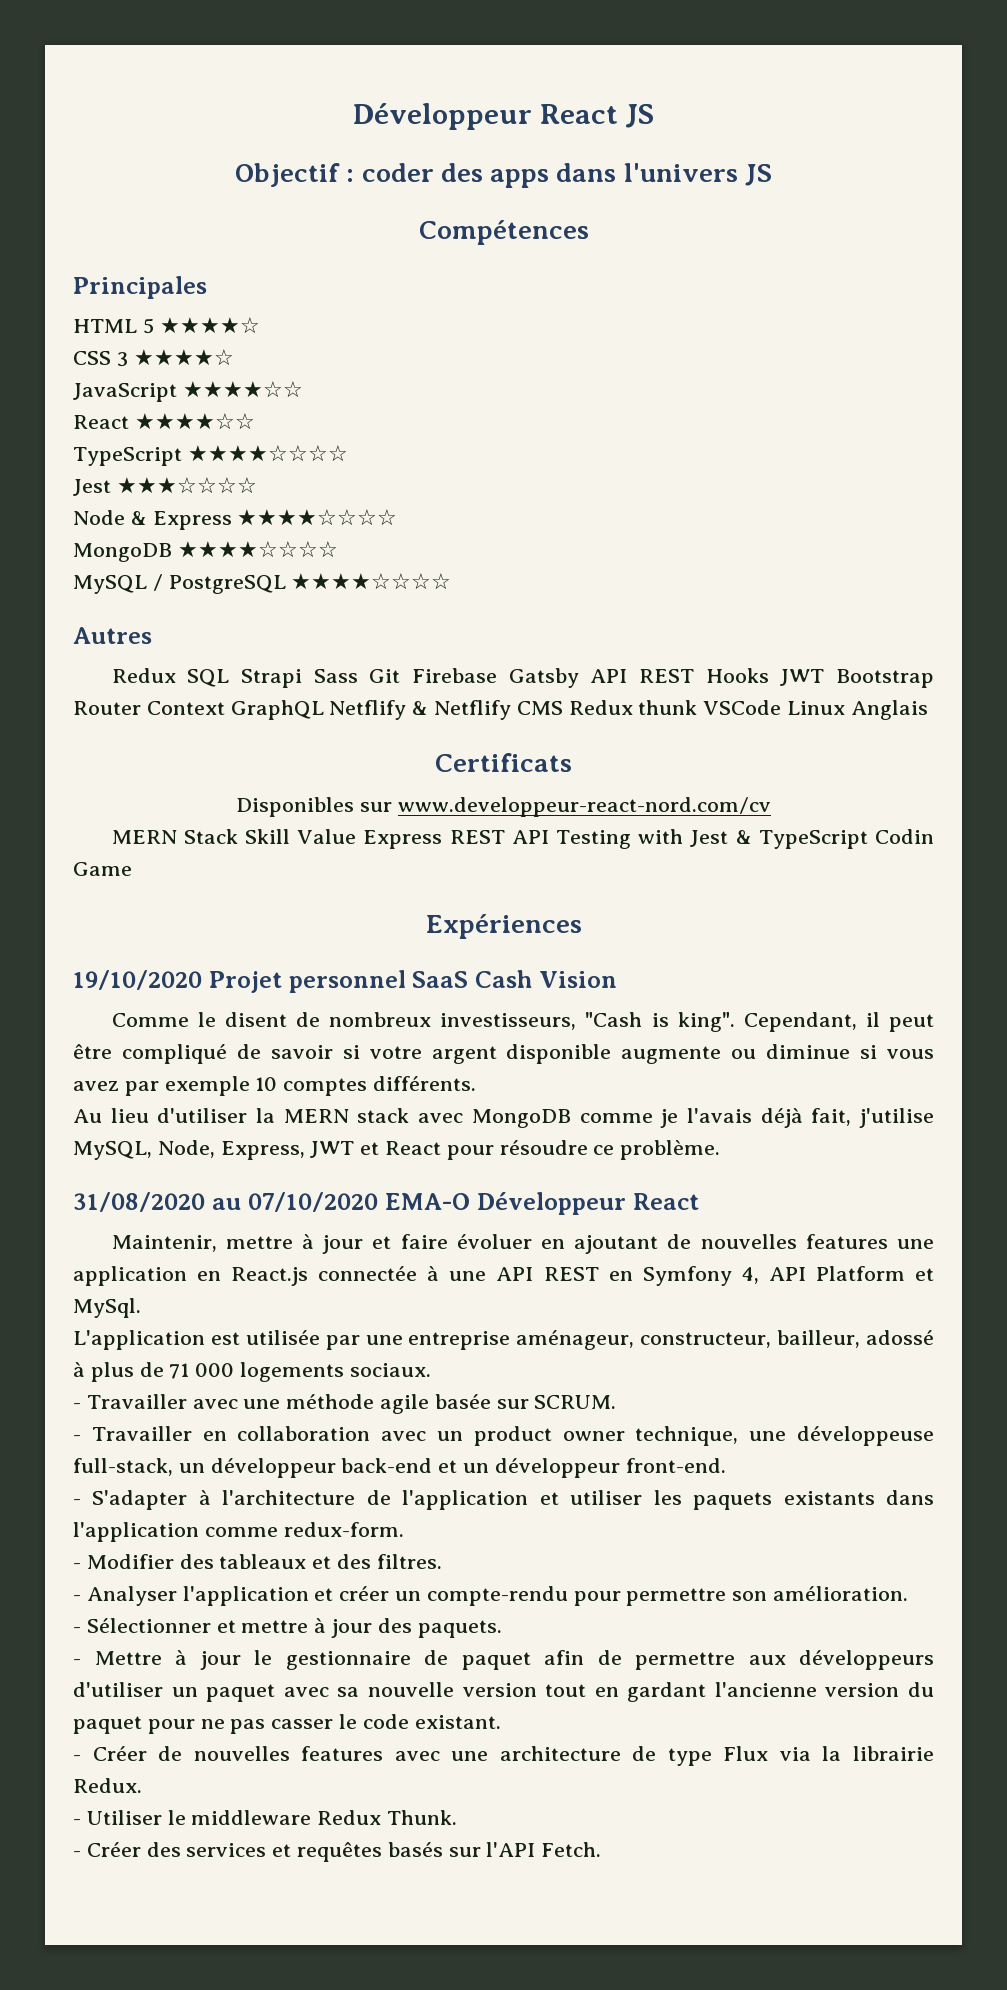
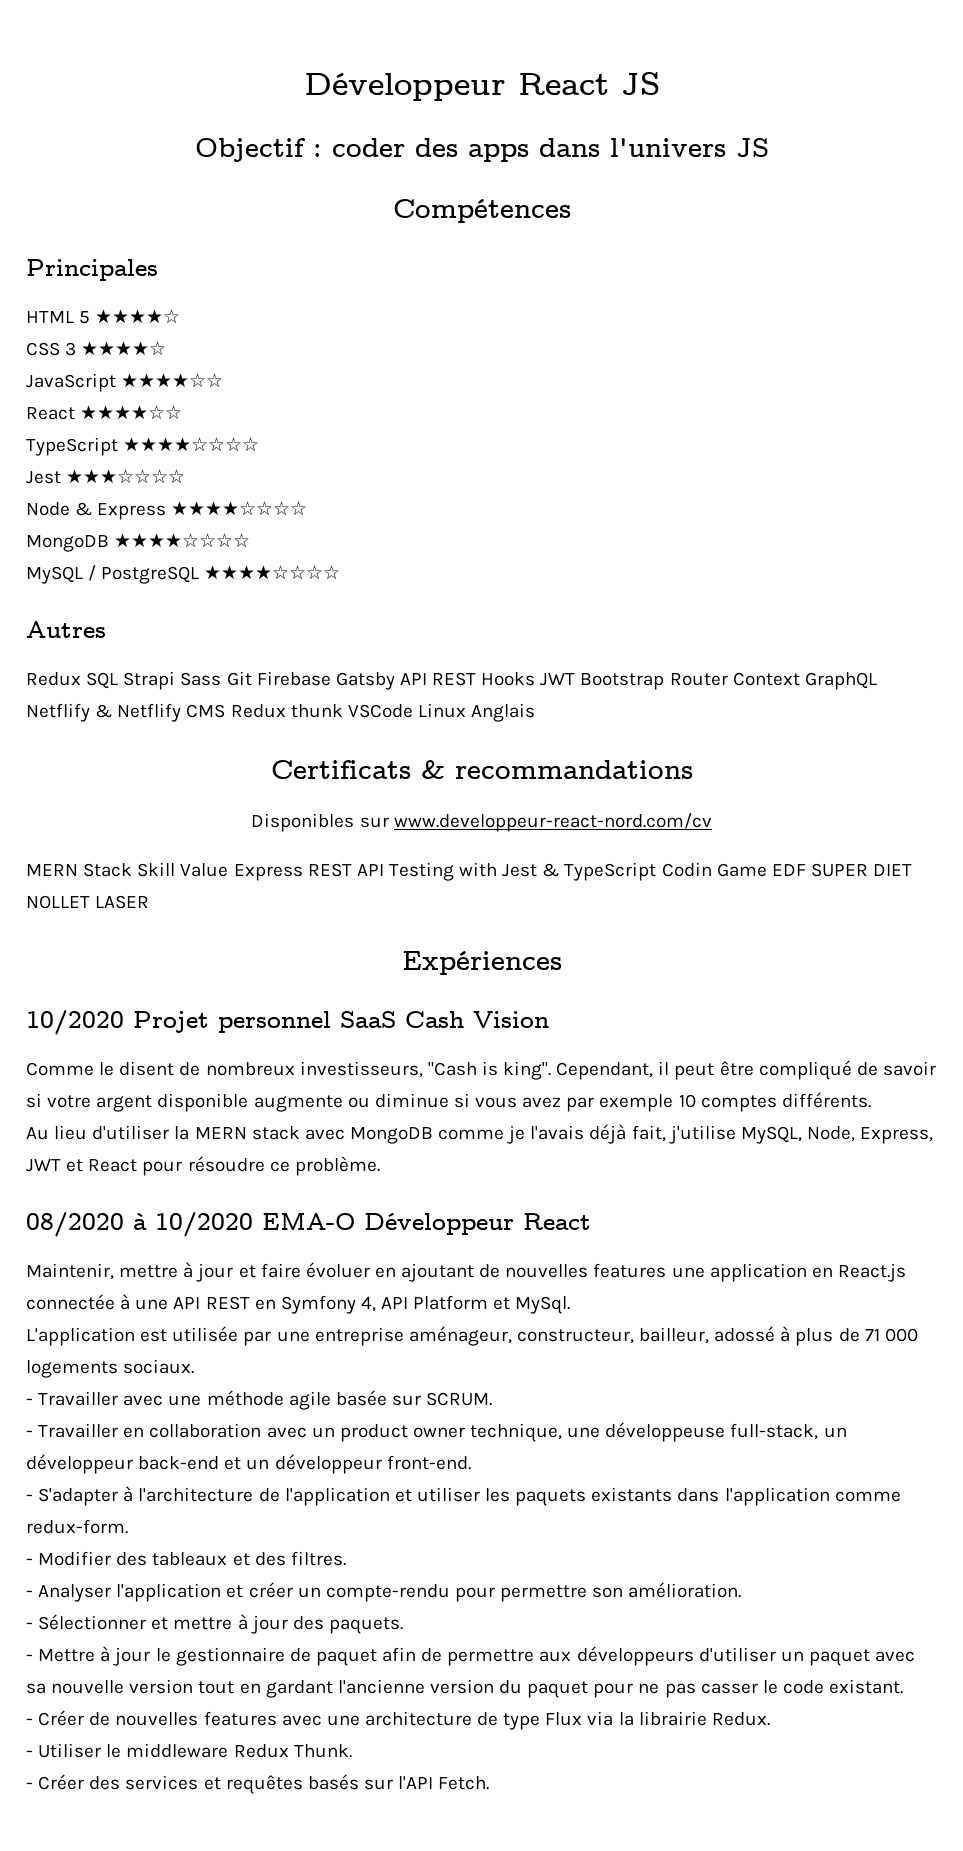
(572, 762) none -> [420,760,693,779] & recommandations
(132, 869) none -> [771,863,913,877] [26,895,150,909] EDF SUPER DIET NOLLET LASER
[73,970,202,990] 19/10/2020 -> [26,1010,124,1035] 10/2020
[73,1192,379,1212] 31/08/2020 au 07/10/2020 -> [26,1212,253,1237] 08/2020 à 10/2020

